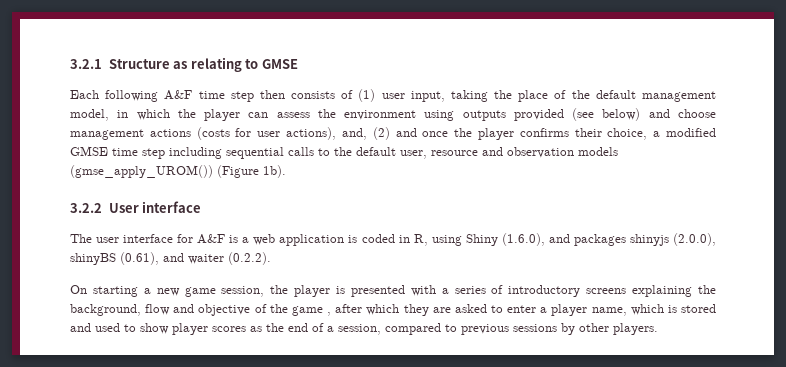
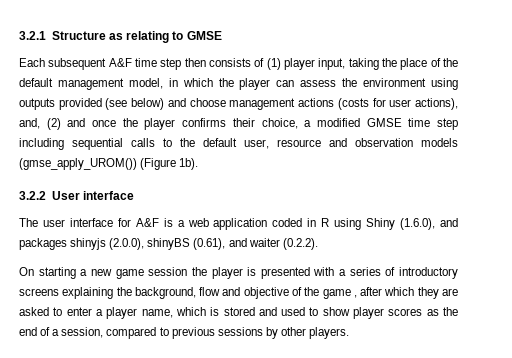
[105,90,159,102] following -> [48,58,107,70] subsequent
[381,93,405,99] user -> [284,58,316,70] player
[348,235,358,243] is -> (268, 224) none
[413,234,428,246] R, -> [321,218,330,227] R
[221,286,265,297] session, -> [148,267,188,276] session

